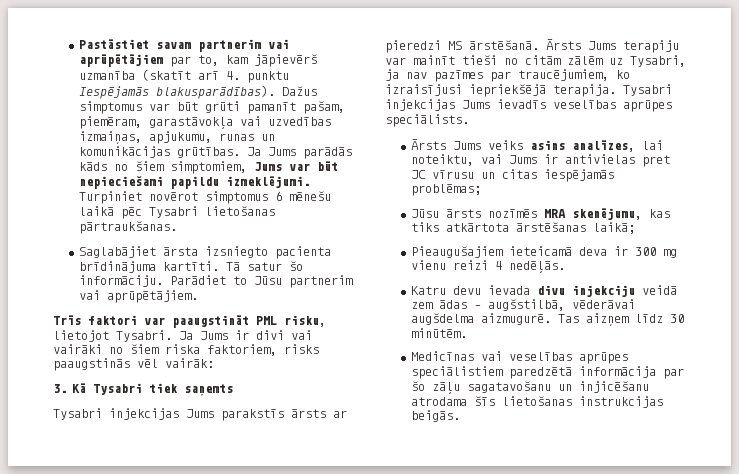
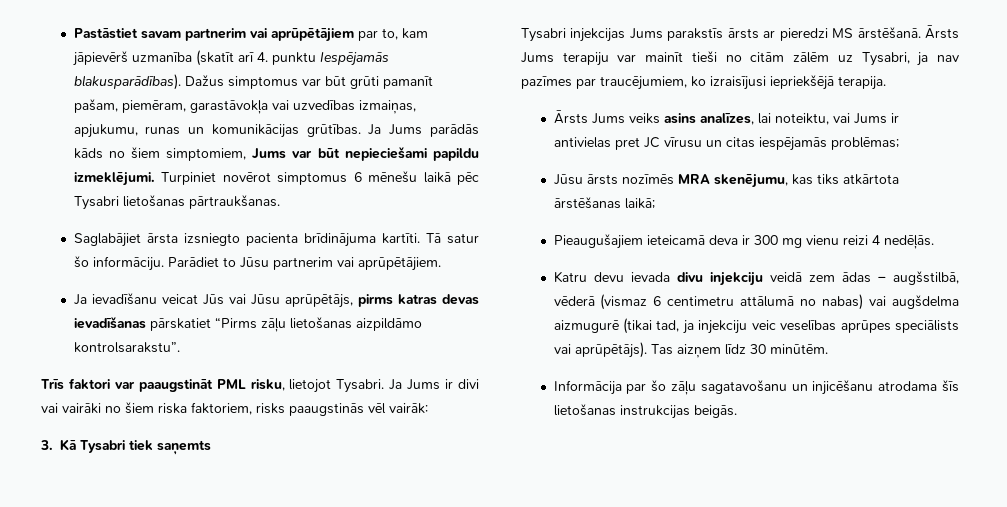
(198, 296) none -> [73,293,479,308] [73,316,422,332] [73,342,180,353] // Ja ievadīšanu veicat Jūs vai Jūsu aprūpētājs, pirms katras devas ievadīšanas pārskatiet “Pirms zāļu lietošanas aizpildāmo kontrolsarakstu”.
[623,84,672,96] [385,99,672,112] [385,114,469,127] Tysabri injekcijas Jums ievadīs veselības aprūpes speciālists. -> (886, 83) none
[571,299,635,309] [410,313,551,325] vēderāvai augšdelma aizmugurē. -> [553,294,959,310] [553,318,959,334] [553,342,647,358] vēderā (vismaz 6 centimetru attālumā no nabas) vai augšdelma aizmugurē (tikai tad, ja injekciju veic veselības aprūpes speciālists vai aprūpētājs).
[410,351,628,364] [410,366,656,379] Medicīnas vai veselības aprūpes speciālistiem paredzētā informācija -> [553,380,622,395] Informācija

